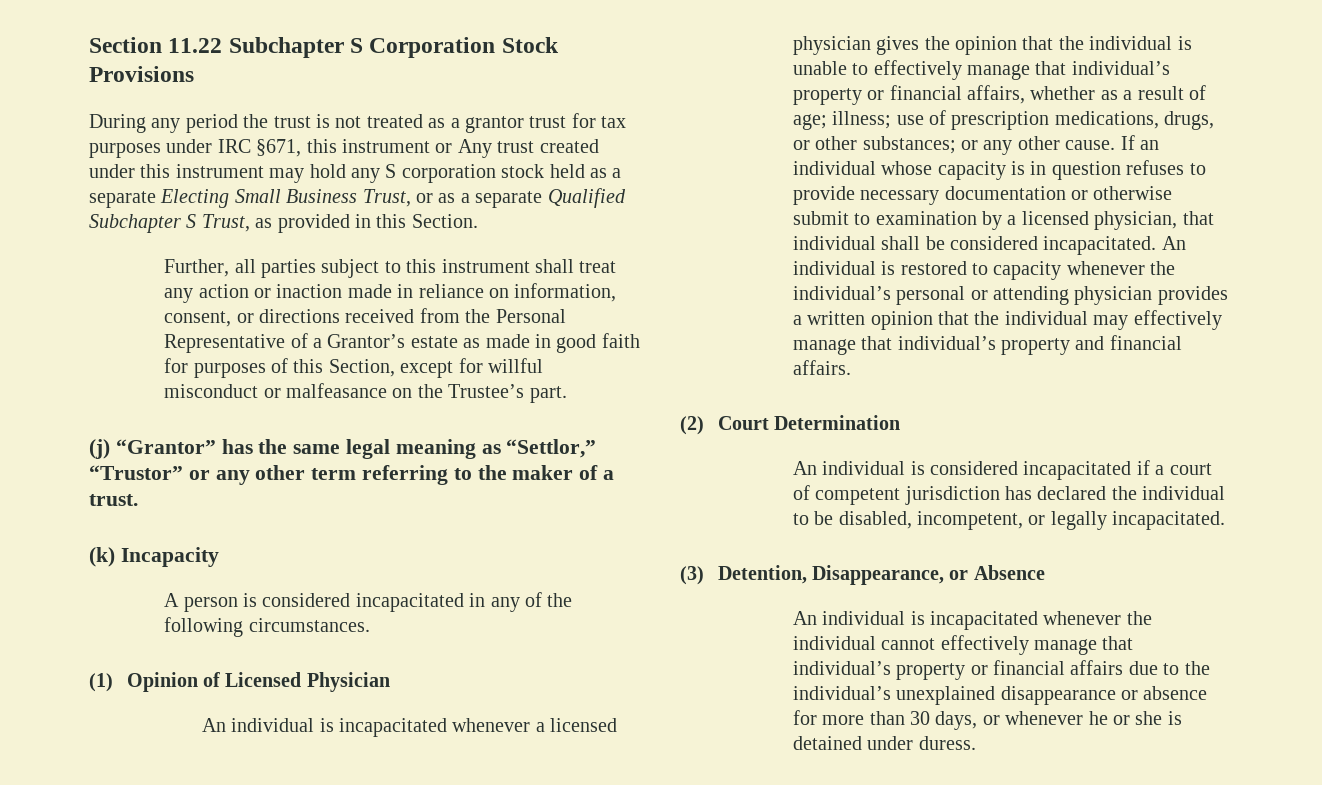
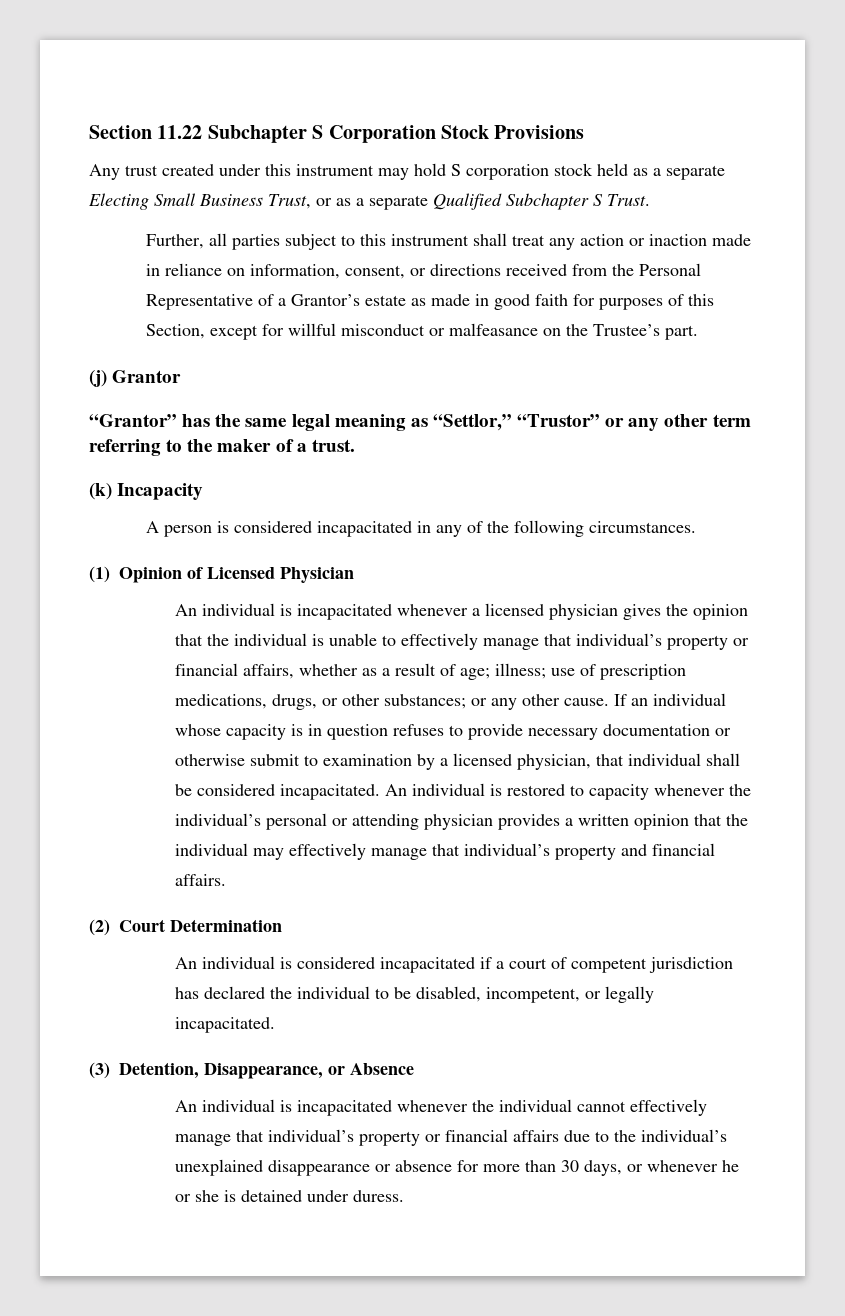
[89,113,627,133] [89,139,453,158] During any period the trust is not treated as a grantor trust for tax purposes under IRC §671, this instrument or -> (585, 132) none
[351,168,380,183] any -> (446, 169) none
[201,214,478,233] Trust, as provided in this Section. -> [607,194,650,206] Trust.
(110, 449) none -> [112,370,182,383] Grantor //

